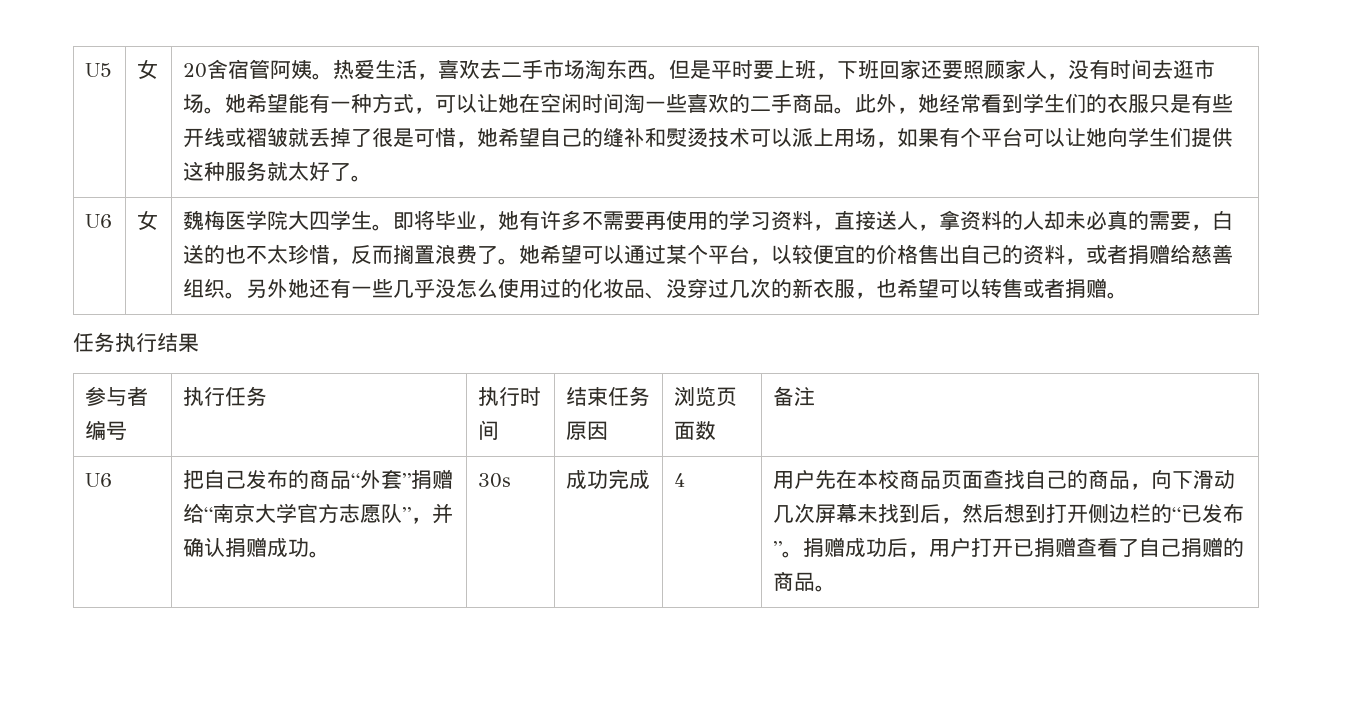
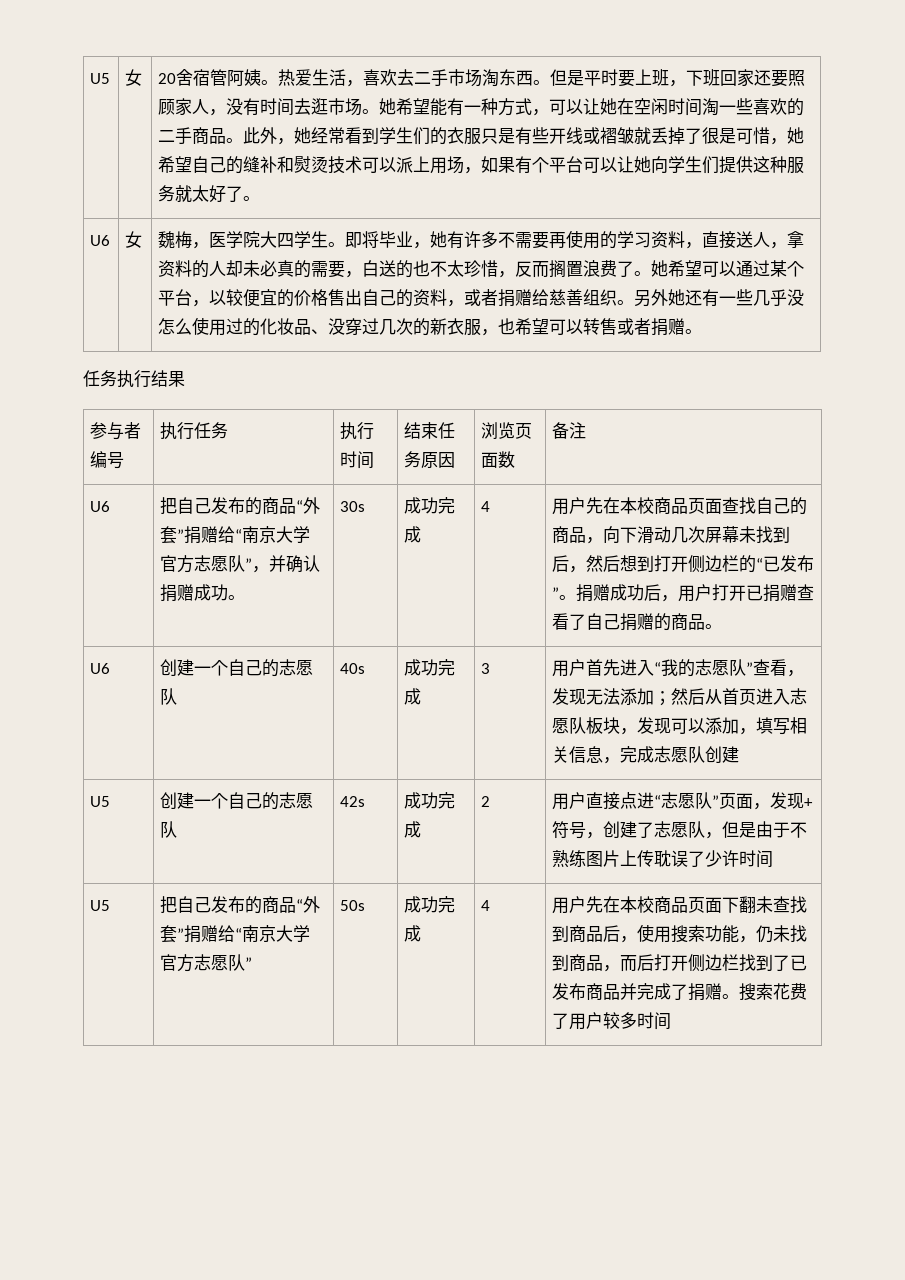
(226, 220) none -> [192,242,210,249] ，
(837, 588) none -> [90,663,111,674] [160,659,314,677] [160,688,178,705] [340,663,366,674] [404,659,456,676] [404,688,422,705] [481,663,491,674] [552,659,805,677] [552,688,808,706] [552,717,808,735] [552,746,740,764] [90,796,111,807] [160,792,314,810] [160,821,178,838] [340,796,366,807] [404,792,456,809] [404,821,422,838] [481,796,491,807] [552,792,814,810] [552,821,808,839] [552,850,774,868] [90,900,111,911] [160,896,321,914] [160,925,311,943] [160,954,253,972] [340,900,366,911] [404,896,456,913] [404,925,422,942] [481,900,491,911] [552,896,808,914] [552,924,808,943] [552,954,808,972] [552,983,808,1001] [552,1012,672,1030] // U6 | 创建一个自己的志愿队 | 40s | 成功完成 | 3 | 用户首先进入“我的志愿队”查看，发现无法添加；然后从首页进入志愿队板块，发现可以添加，填写相关信息，完成志愿队创建 // U5 | 创建一个自己的志愿队 | 42s | 成功完成 | 2 | 用户直接点进“志愿队”页面，发现+符号，创建了志愿队，但是由于不熟练图片上传耽误了少许时间 // U5 | 把自己发布的商品“外套”捐赠给“南京大学官方志愿队” | 50s | 成功完成 | 4 | 用户先在本校商品页面下翻未查找到商品后，使用搜索功能，仍未找到商品，而后打开侧边栏找到了已发布商品并完成了捐赠。搜索花费了用户较多时间

